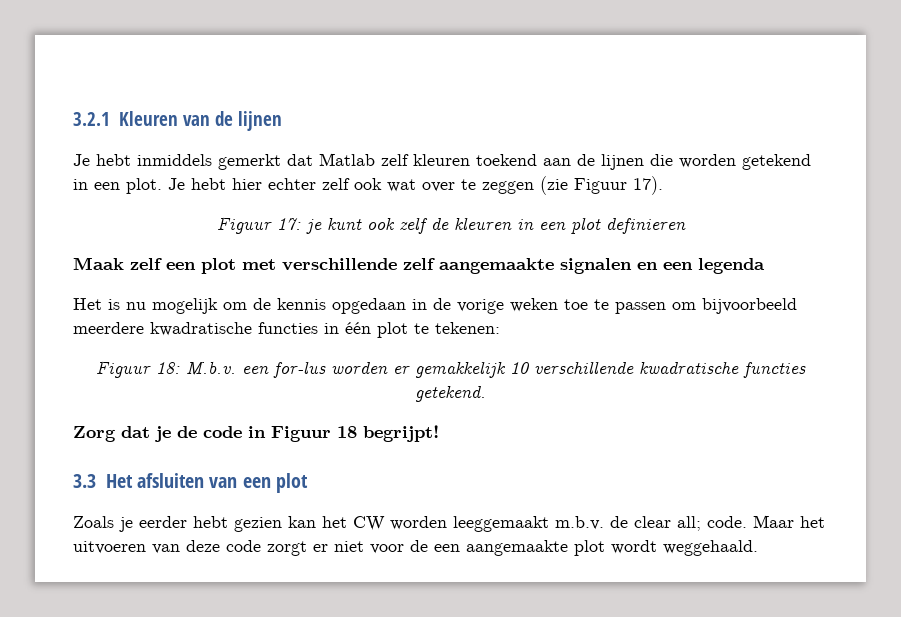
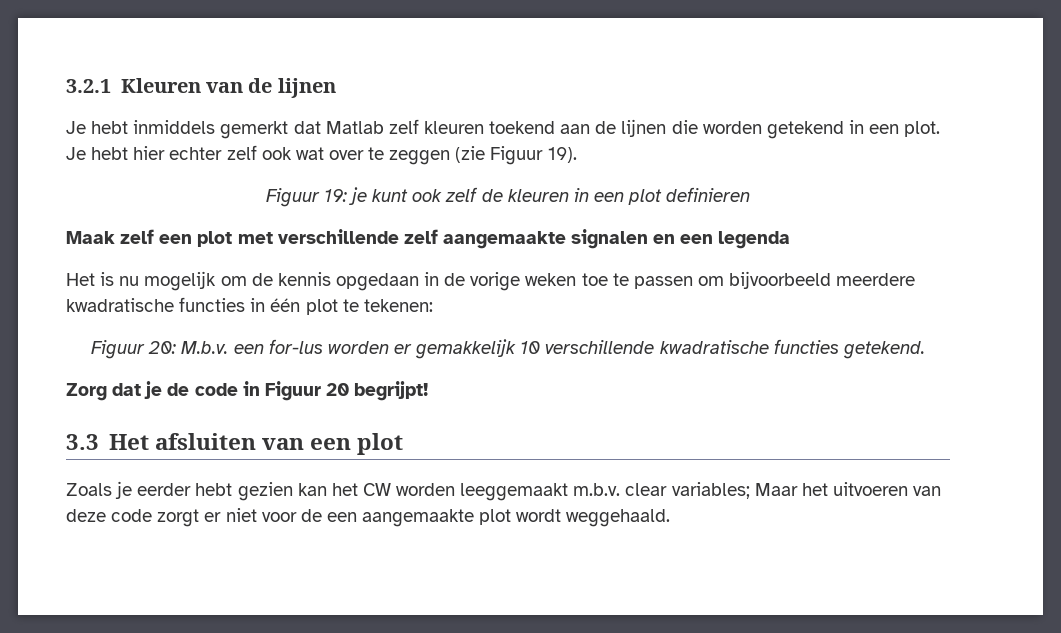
[633,176,663,195] [216,217,301,234] 17). // Figuur 17: -> [547,147,577,163] [265,188,347,207] 19). // Figuur 19:
[156,362,180,374] 18: -> [148,341,177,354] 20:
[337,426,357,438] 18 -> [325,383,349,396] 20
[610,516,747,531] de clear all; code. -> [625,482,750,499] clear variables;

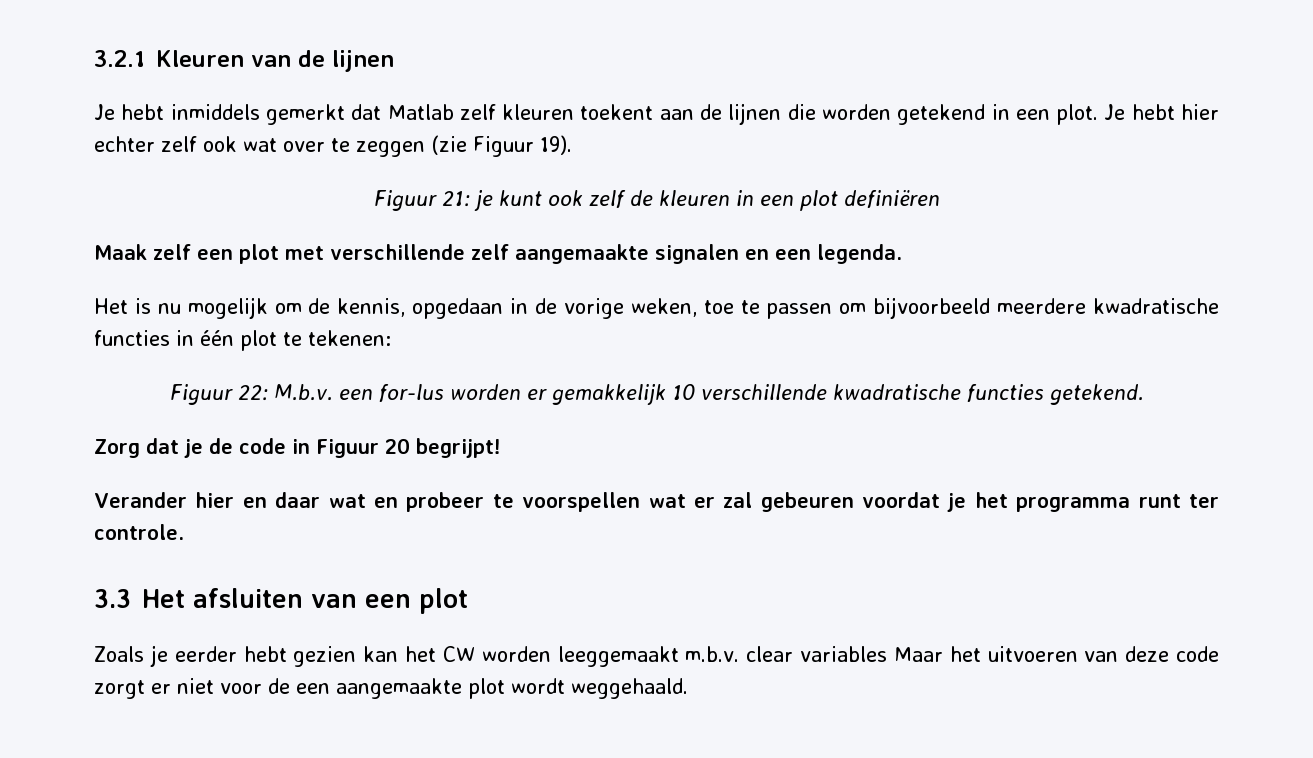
[489,121,556,134] toekend -> [580,104,654,120] toekent
[323,189,347,202] 19: -> [441,191,470,207] 21:
[666,187,751,202] definieren -> [843,190,940,208] definiëren
[718,231,791,249] legenda -> [817,244,902,264] legenda.
[277,272,331,286] kennis -> [337,298,406,317] kennis,
[525,273,577,286] weken -> [630,298,697,317] weken,
[148,341,177,354] 20: -> [237,385,268,401] 22:
(429, 391) none -> [94,492,1219,512] [94,524,184,540] // Verander hier en daar wat en probeer te voorspellen wat er zal gebeuren voordat je het programma runt ter controle.
[671,482,750,499] variables; -> [799,646,887,662] variables

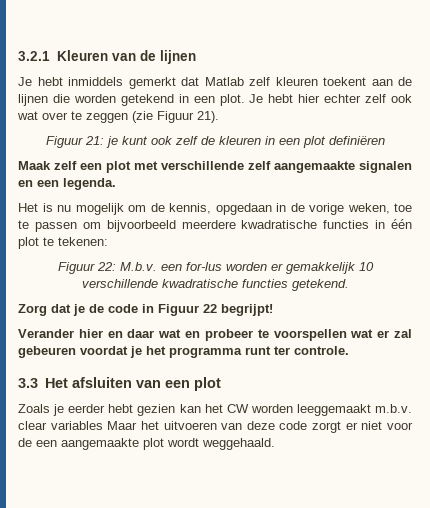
[540,135,572,155] 19). -> [197,111,219,123] 21).
[385,438,410,454] 20 -> [203,304,217,313] 22

